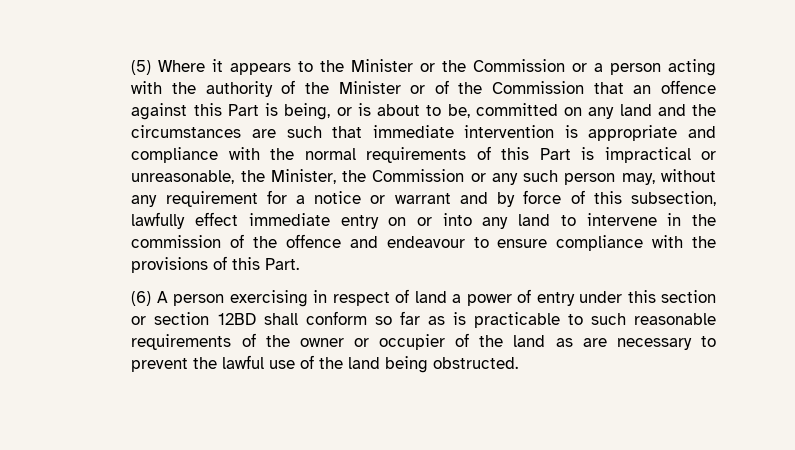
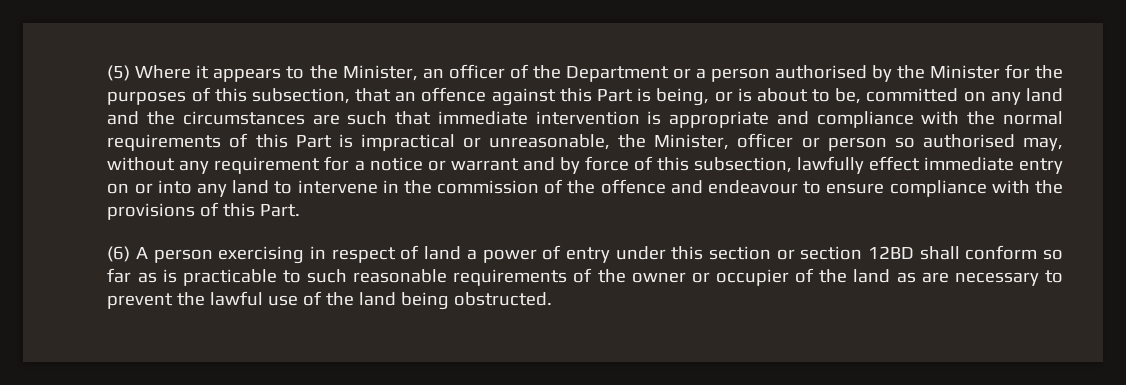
[351,59,716,76] [131,80,585,97] Minister or the Commission or a person acting with the authority of the Minister or of the Commission -> [342,64,1064,82] [107,87,350,105] Minister, an officer of the Department or a person authorised by the Minister for the purposes of this subsection,
[342,169,616,185] the Commission or any such person -> [737,133,1015,151] officer or person so authorised

